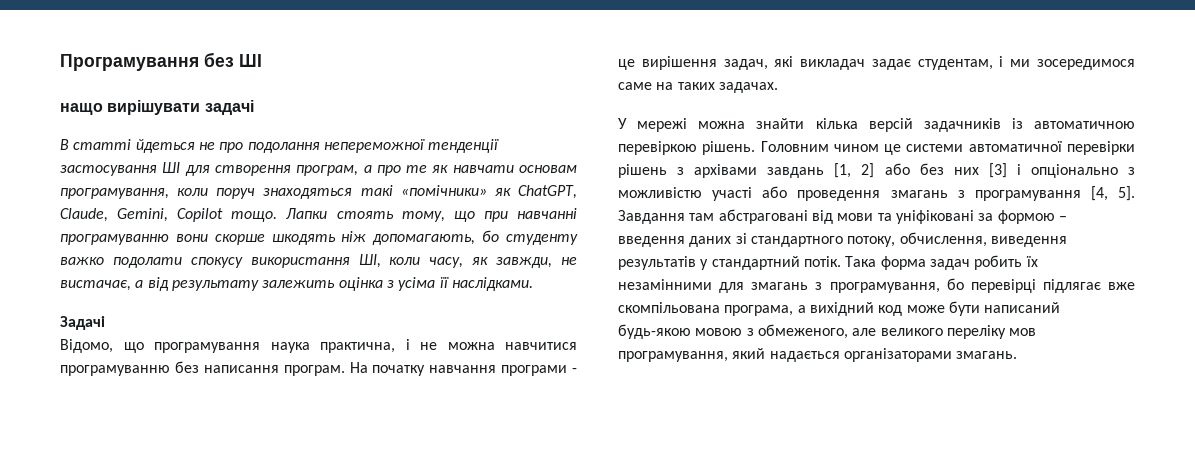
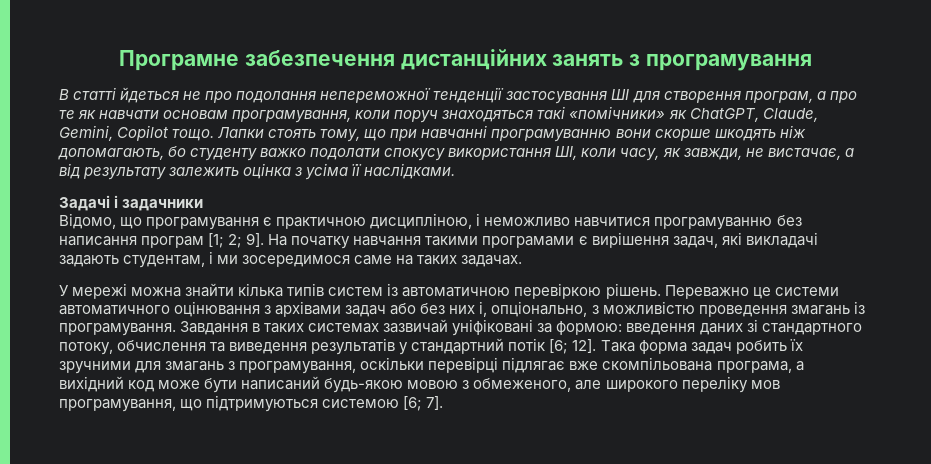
[60,52,262,71] [60,100,254,115] Програмування без ШІ // нащо вирішувати задачі -> [119,49,812,71] Програмне забезпечення дистанційних занять з програмування
(105, 323) none -> [114,195,204,211] і задачники
[270,339,577,353] [60,361,577,376] [618,59,635,70] наука практична, і не можна навчитися програмуванню без написання програм. На початку навчання програми - це -> [263,213,802,230] [59,233,588,249] є практичною дисципліною, і неможливо навчитися програмуванню без написання програм [1; 2; 9]. На початку навчання такими програмами є
[800,59,911,70] викладач задає -> [745,232,818,248] [59,255,119,267] викладачі задають
[868,118,1001,132] версій задачників -> [287,283,384,296] типів систем
[760,141,1135,155] [618,163,1135,178] [618,186,1135,201] [618,209,1067,224] Головним чином це системи автоматичної перевірки рішень з архівами завдань [1, 2] або без них [3] і опціонально з можливістю участі або проведення змагань з програмування [4, 5]. Завдання там абстраговані від мови та уніфіковані за формою – -> [664,285,839,299] [59,301,865,317] [59,319,623,336] Переважно це системи автоматичного оцінювання з архівами задач або без них і, опціонально, з можливістю проведення змагань із програмування. Завдання в таких системах зазвичай уніфіковані за формою:
[899,232,987,247] обчислення, -> [117,340,226,352] обчислення та
[803,256,841,267] потік. -> [508,338,597,354] потік [6; 12].
[618,279,712,290] незамінними -> [59,361,131,374] зручними
[946,278,964,290] бо -> [360,357,425,370] оскільки
[880,328,943,336] великого -> [605,380,678,392] широкого
[732,348,1018,362] який надається організаторами змагань. -> [180,395,444,412] що підтримуються системою [6; 7].

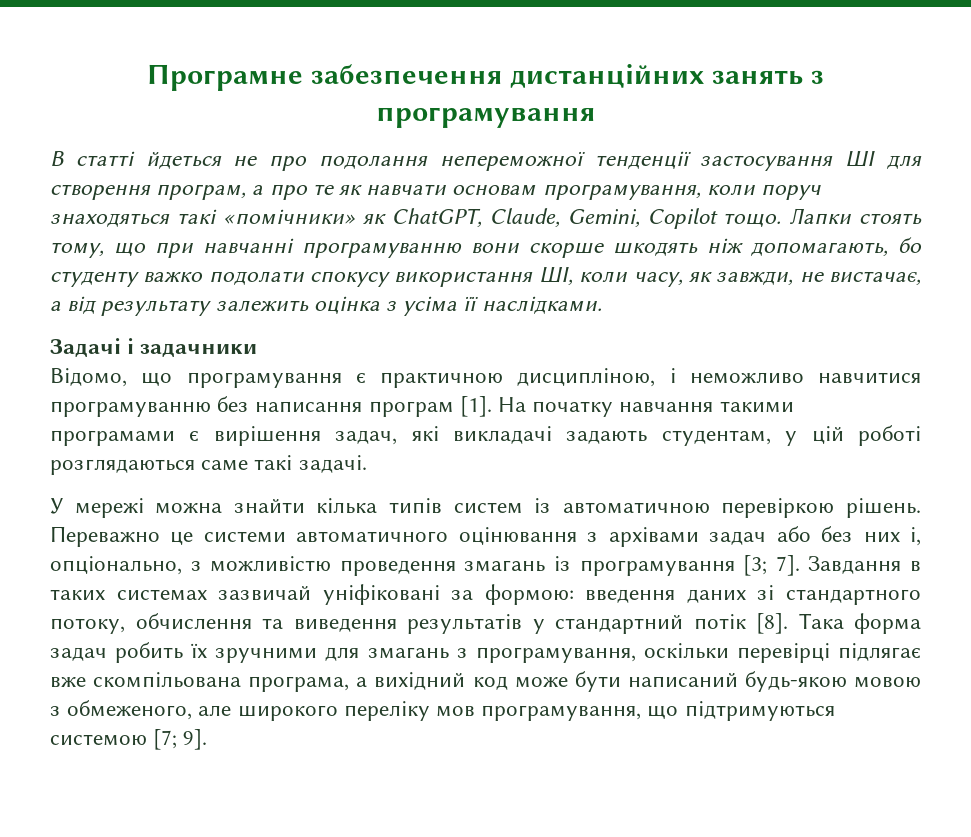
[208,233,265,248] [1; 2; 9]. -> [459,396,492,417] [1].
[209,251,523,267] і ми зосередимося саме на таких задачах. -> [785,425,921,446] [50,455,367,475] у цій роботі розглядаються саме такі задачі.
[59,323,176,336] програмування. -> [579,555,800,576] програмування [3; 7].
[549,339,597,354] [6; 12]. -> [756,613,788,634] [8].
[403,396,444,411] [6; 7]. -> [153,729,208,750] [7; 9].

